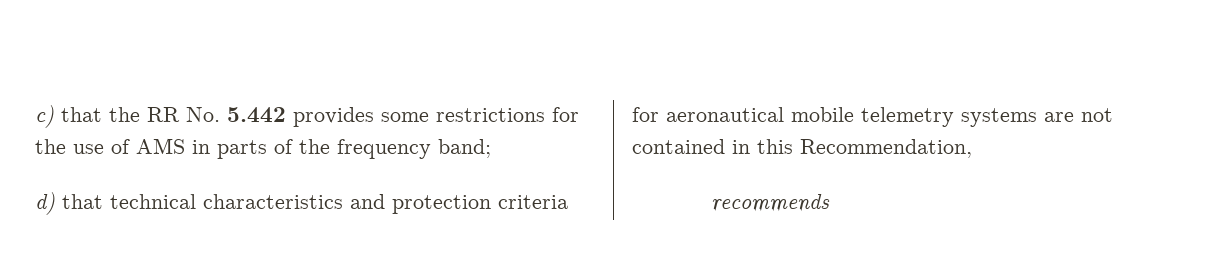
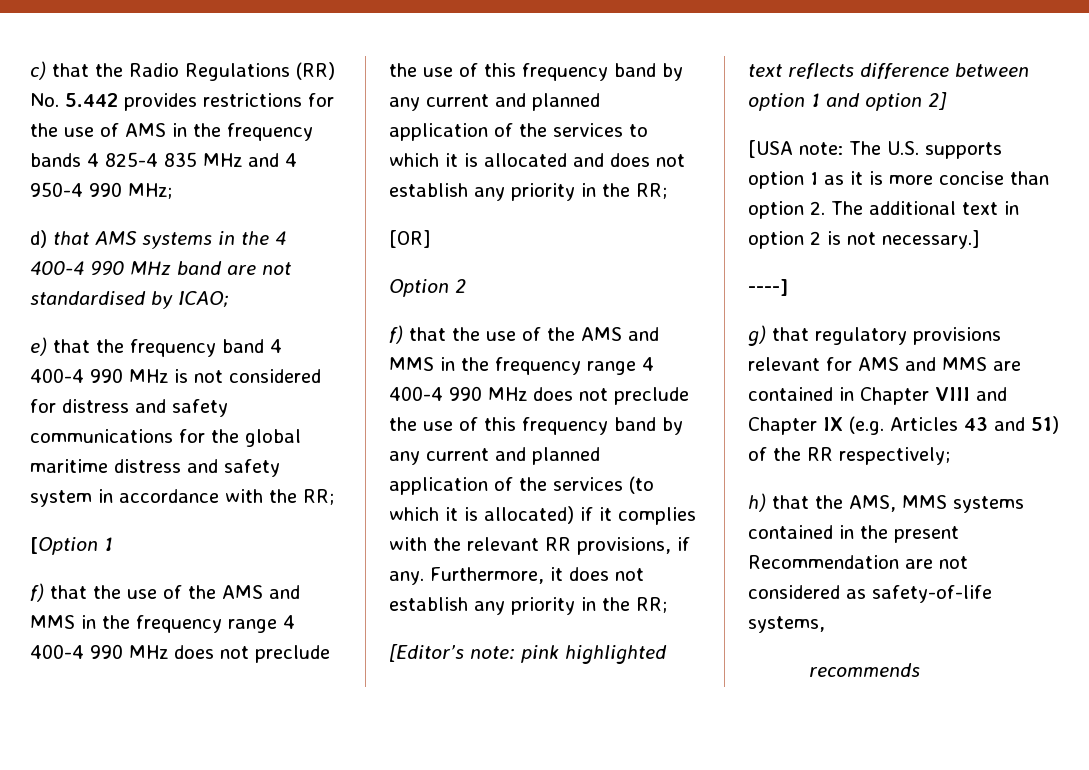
[147,107,180,122] RR -> [129,62,335,81] Radio Regulations (RR)
[381,112,429,122] some -> (197, 102) none
[217,139,491,159] [35,192,568,215] [632,107,1113,127] [632,139,972,158] parts of the frequency band; // d) that technical characteristics and protection criteria for aeronautical mobile telemetry systems are not contained in this Recommendation, -> [193,123,313,141] [30,152,297,167] [30,182,172,199] [30,230,286,249] [30,260,292,275] [30,291,229,309] [30,337,282,357] [30,368,321,383] [30,399,228,417] [30,429,301,447] [30,459,280,477] [30,489,334,507] [30,537,113,555] [30,583,301,602] [30,615,295,633] [30,644,330,663] [389,63,683,81] [389,93,600,111] [389,123,648,141] [389,153,685,167] [389,183,667,201] [389,230,431,248] [389,279,466,297] [389,325,660,344] [389,357,654,375] [389,386,689,405] [389,417,683,435] [389,447,600,465] [389,476,654,495] [389,506,696,525] [389,537,690,555] [389,567,644,585] [389,597,667,615] [389,644,667,664] [748,63,1029,79] [748,92,947,111] [748,140,1002,159] [748,171,1049,189] [748,201,1019,219] [748,230,980,249] [748,279,788,296] [748,325,1001,346] [748,357,1021,371] [748,387,1007,405] [748,416,1059,435] [748,447,950,465] [748,493,1024,513] [748,525,959,543] [748,555,968,569] [748,585,992,603] [748,616,825,633] the frequency bands 4 825-4 835 MHz and 4 950-4 990 MHz; // d) that AMS systems in the 4 400-4 990 MHz band are not standardised by ICAO; // e) that the frequency band 4 400-4 990 MHz is not considered for distress and safety communications for the global maritime distress and safety system in accordance with the RR; // [Option 1 // f) that the use of the AMS and MMS in the frequency range 4 400-4 990 MHz does not preclude the use of this frequency band by any current and planned application of the services to which it is allocated and does not establish any priority in the RR; // [OR] // Option 2 // f) that the use of the AMS and MMS in the frequency range 4 400-4 990 MHz does not preclude the use of this frequency band by any current and planned application of the services (to which it is allocated) if it complies with the relevant RR provisions, if any. Furthermore, it does not establish any priority in the RR; // [Editor’s note: pink highlighted text reflects difference between option 1 and option 2] // [USA note: The U.S. supports option 1 as it is more concise than option 2. The additional text in option 2 is not necessary.] // ----] // g) that regulatory provisions relevant for AMS and MMS are contained in Chapter VIII and Chapter IX (e.g. Articles 43 and 51) of the RR respectively; // h) that the AMS, MMS systems contained in the present Recommendation are not considered as safety-of-life systems,

